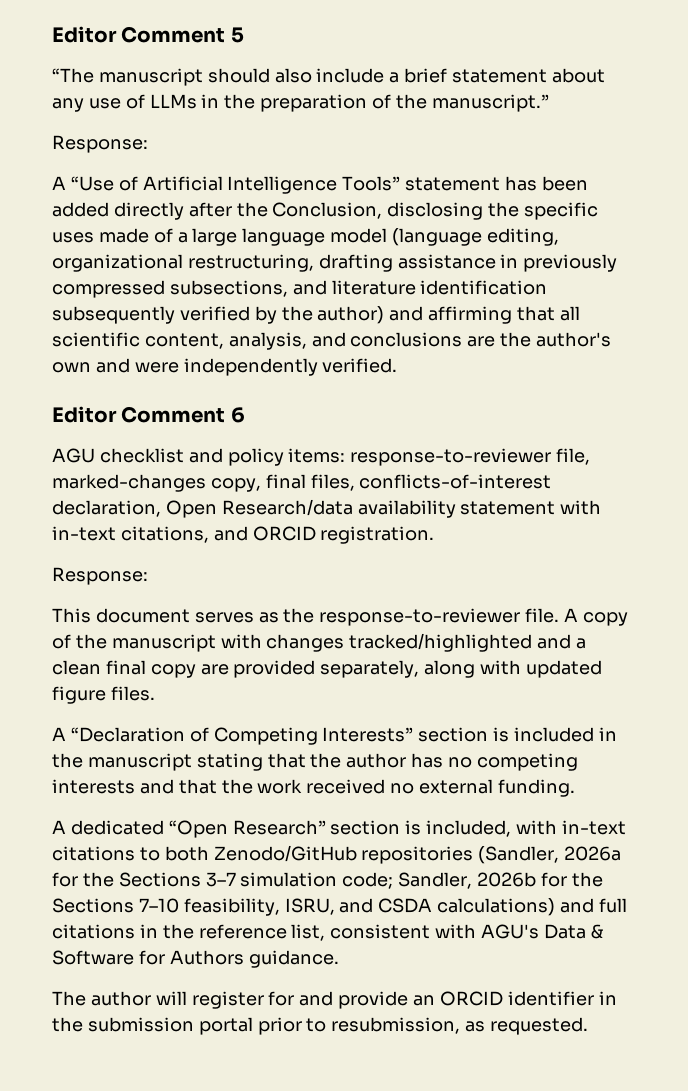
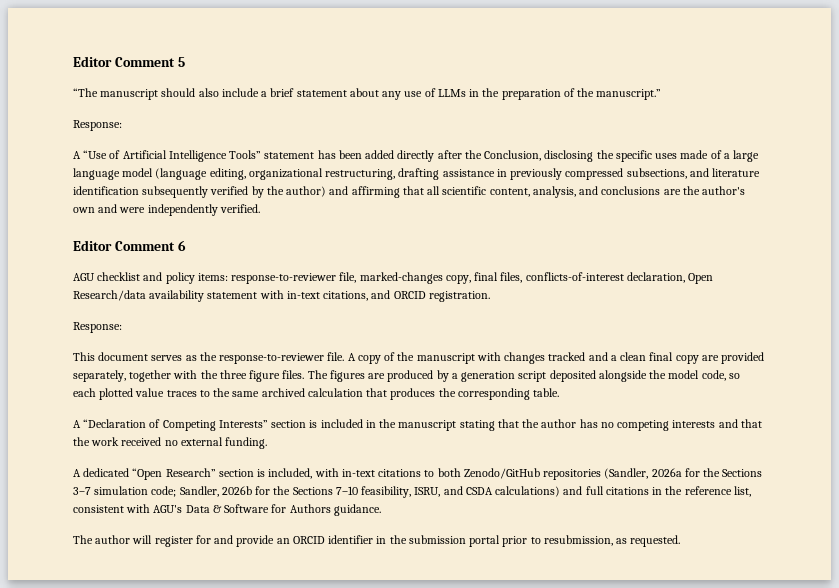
[349,633,533,652] tracked/highlighted -> [548,352,586,361] tracked
[424,660,602,678] [52,686,155,704] along with updated figure files. -> [129,370,740,382] [73,388,560,400] together with the three figure files. The figures are produced by a generation script deposited alongside the model code, so each plotted value traces to the same archived calculation that produces the corresponding table.

